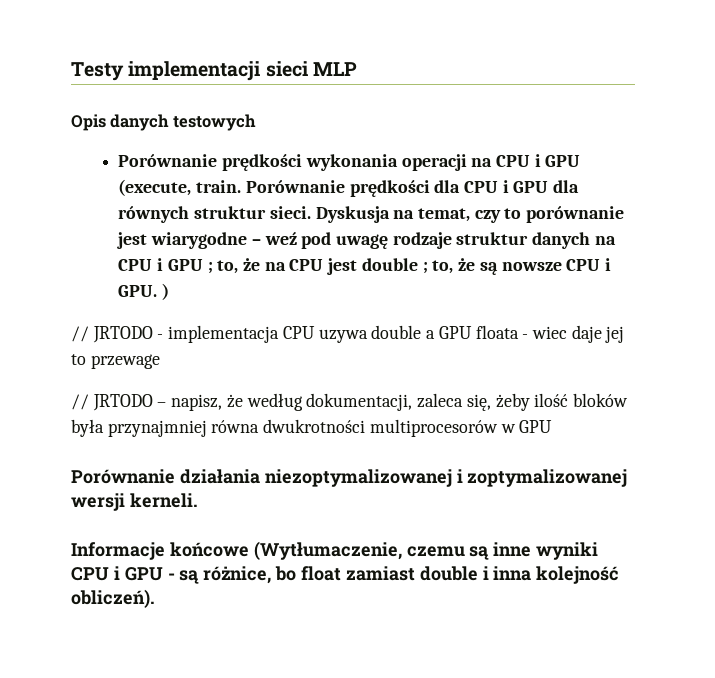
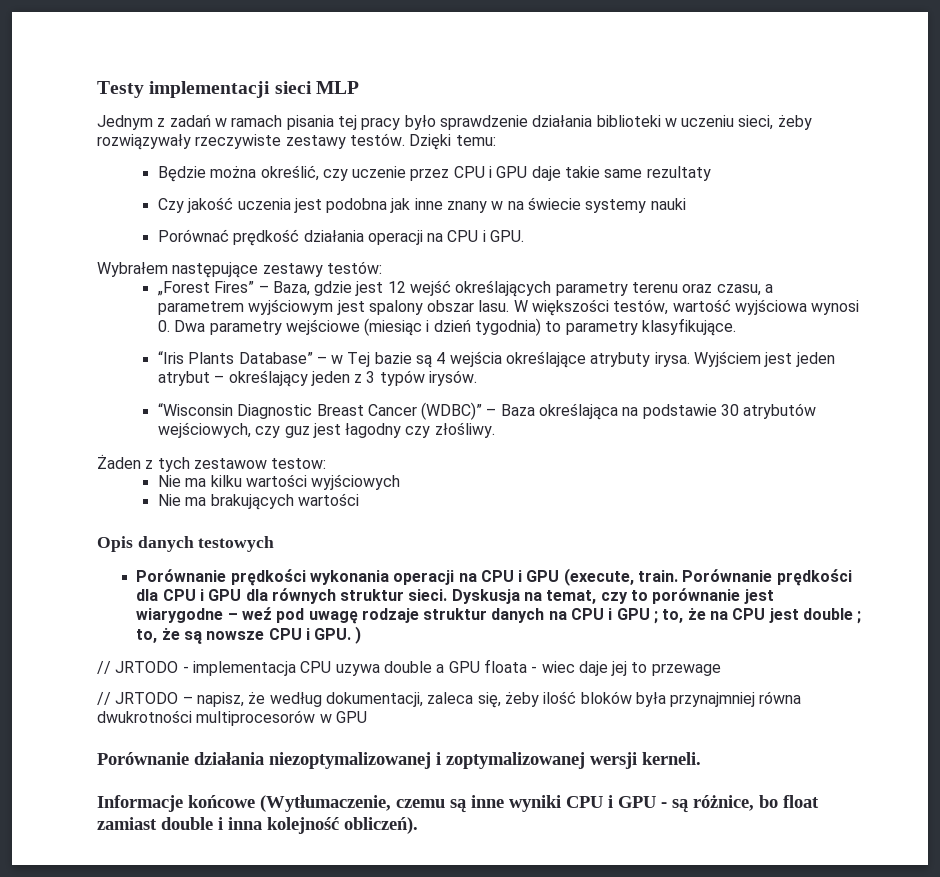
(357, 69) none -> [97,115,812,130] [97,133,496,150] [157,165,711,182] [157,197,686,213] [157,229,525,246] [97,261,382,278] [156,280,774,297] [157,299,860,316] [157,318,737,336] [157,351,835,368] [157,370,478,387] [157,402,817,420] [157,422,495,438] [97,454,327,472] [157,474,401,490] [157,493,359,510] // Jednym z zadań w ramach pisania tej pracy było sprawdzenie działania biblioteki w uczeniu sieci, żeby rozwiązywały rzeczywiste zestawy testów. Dzięki temu: // Będzie można określić, czy uczenie przez CPU i GPU daje takie same rezultaty // Czy jakość uczenia jest podobna jak inne znany w na świecie systemy nauki // Porównać prędkość działania operacji na CPU i GPU. // Wybrałem następujące zestawy testów: // „Forest Fires” – Baza, gdzie jest 12 wejść określających parametry terenu oraz czasu, a parametrem wyjściowym jest spalony obszar lasu. W większości testów, wartość wyjściowa wynosi 0. Dwa parametry wejściowe (miesiąc i dzień tygodnia) to parametry klasyfikujące. // “Iris Plants Database” – w Tej bazie są 4 wejścia określające atrybuty irysa. Wyjściem jest jeden atrybut – określający jeden z 3 typów irysów. // “Wisconsin Diagnostic Breast Cancer (WDBC)” – Baza określająca na podstawie 30 atrybutów wejściowych, czy guz jest łagodny czy złośliwy. // Żaden z tych zestawow testow: // Nie ma kilku wartości wyjściowych // Nie ma brakujących wartości

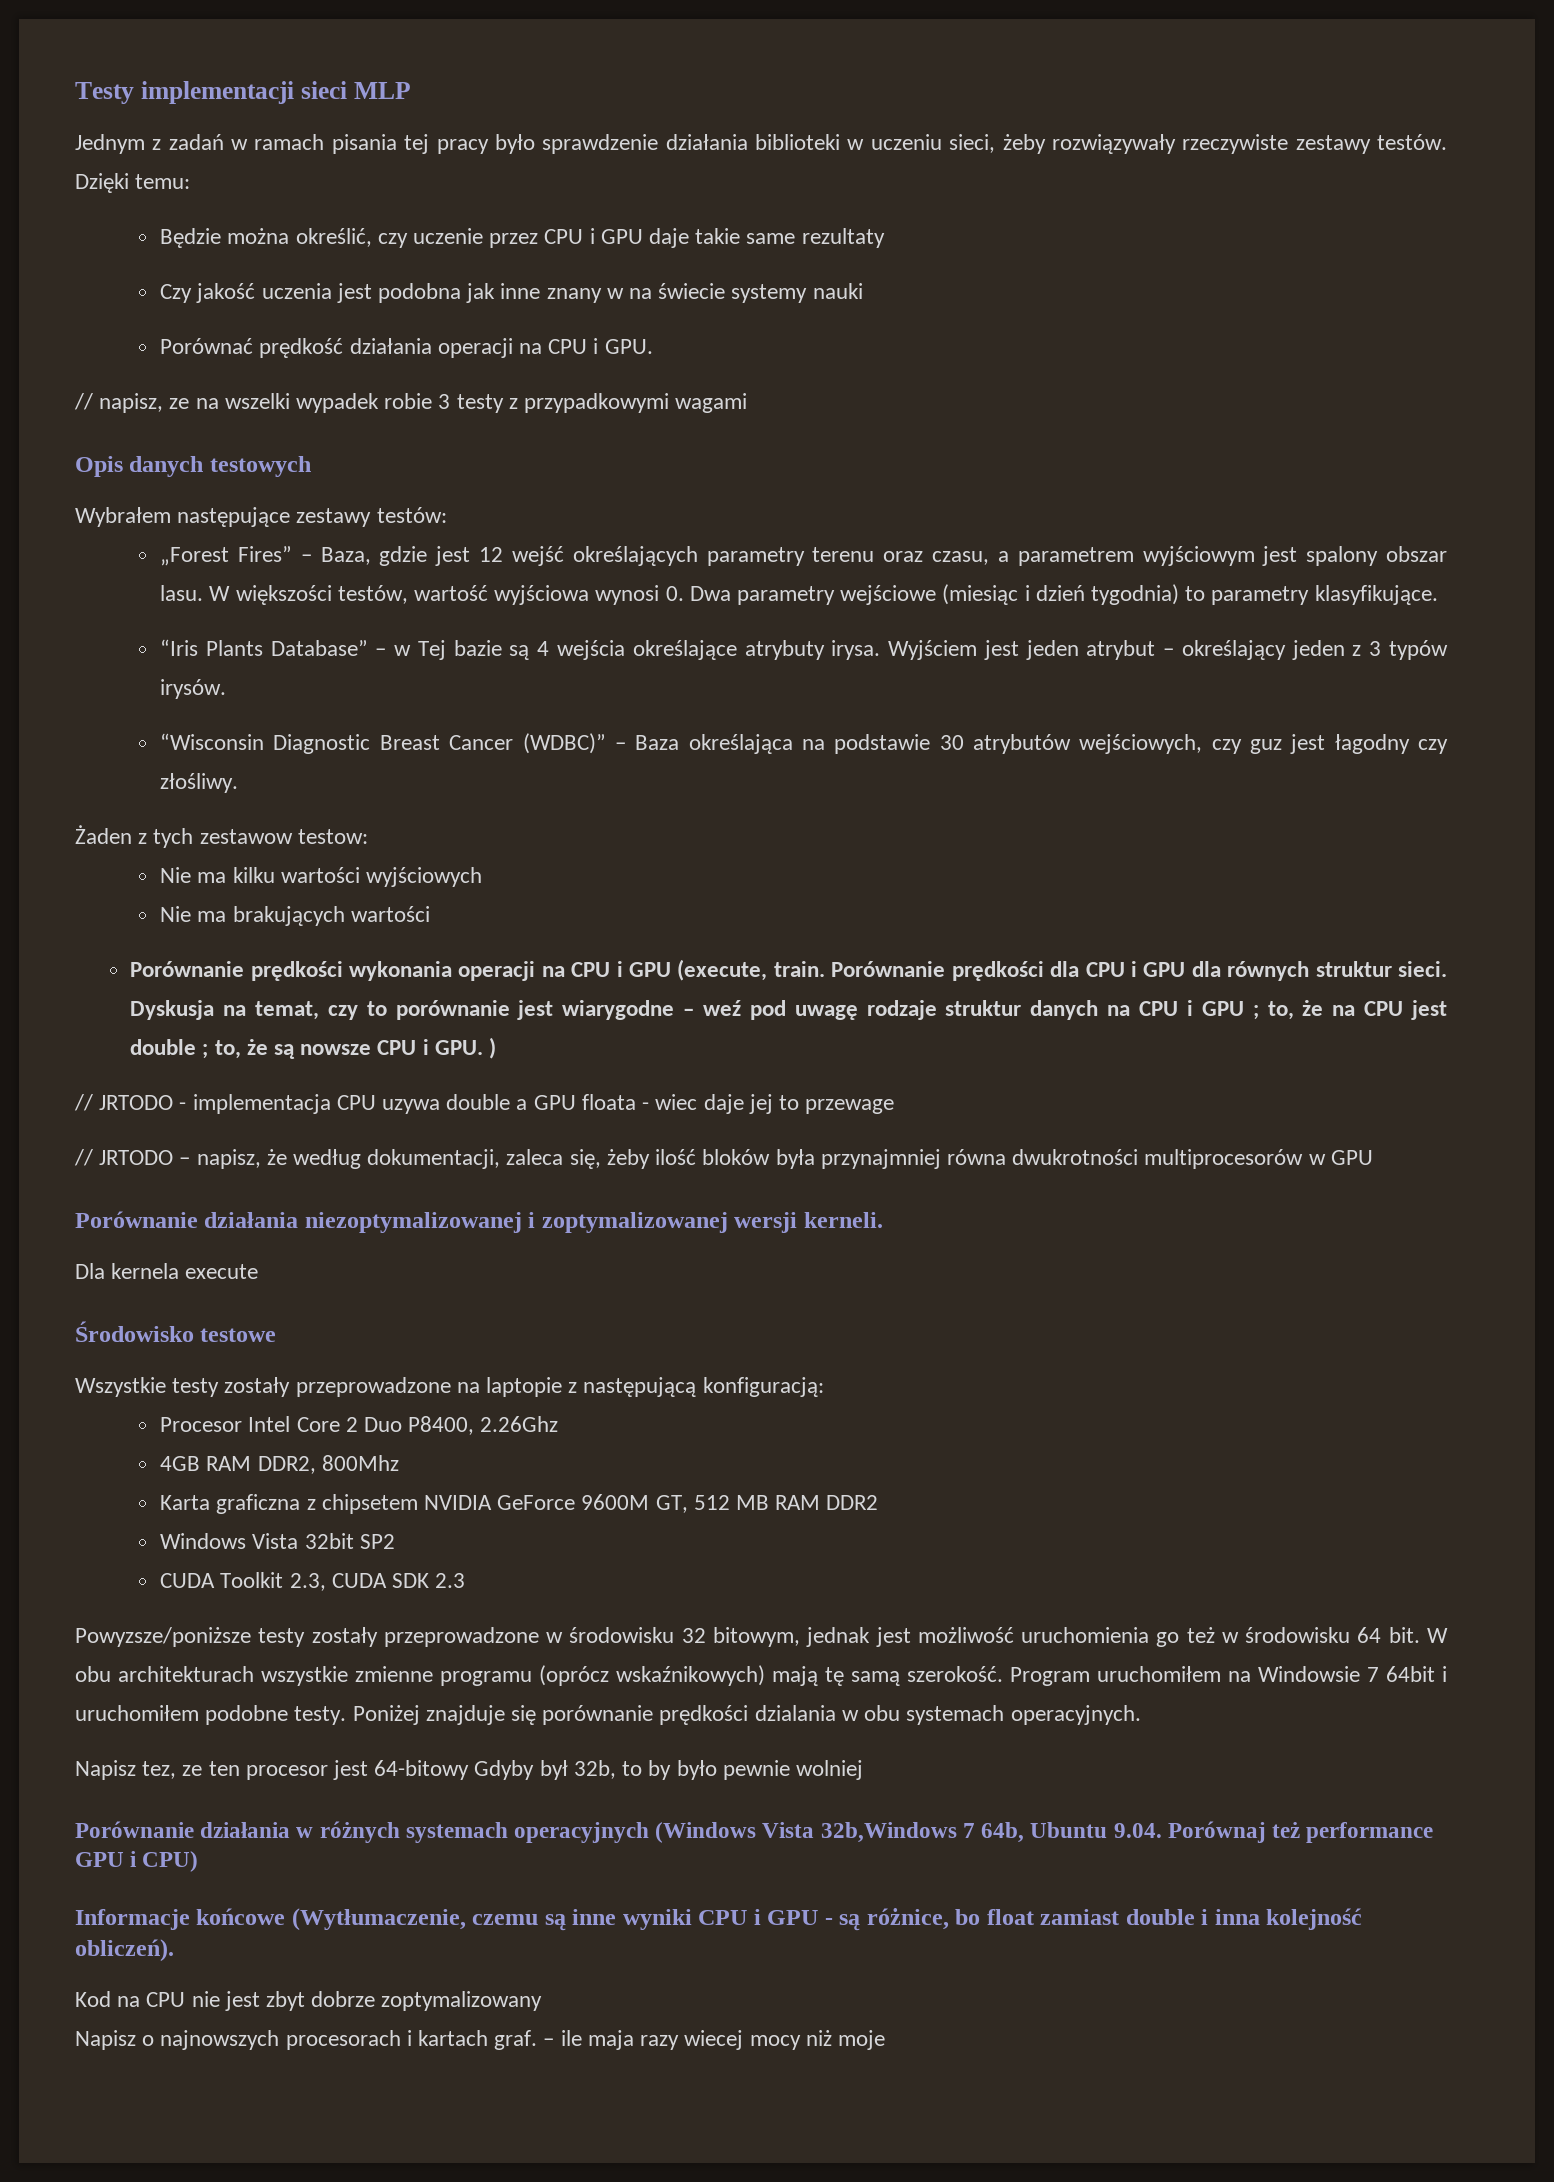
(525, 236) none -> [74,393,748,413] [75,456,311,477] // // napisz, ze na wszelki wypadek robie 3 testy z przypadkowymi wagami // Opis danych testowych
[97,536,275,552] // Opis danych testowych -> (430, 914) none
(701, 758) none -> [75,1263,259,1279] [75,1321,277,1342] [75,1377,824,1397] [160,1416,559,1435] [160,1455,399,1474] [160,1494,879,1514] [160,1533,395,1549] [160,1572,466,1591] [75,1627,1449,1647] [75,1665,1447,1686] [75,1705,1141,1725] [75,1760,863,1780] [75,1821,1434,1843] [75,1851,199,1872] // Dla kernela execute // Środowisko testowe // Wszystkie testy zostały przeprowadzone na laptopie z następującą konfiguracją: // Procesor Intel Core 2 Duo P8400, 2.26Ghz // 4GB RAM DDR2, 800Mhz // Karta graficzna z chipsetem NVIDIA GeForce 9600M GT, 512 MB RAM DDR2 // Windows Vista 32bit SP2 // CUDA Toolkit 2.3, CUDA SDK 2.3 // Powyzsze/poniższe testy zostały przeprowadzone w środowisku 32 bitowym, jednak jest możliwość uruchomienia go też w środowisku 64 bit. W obu architekturach wszystkie zmienne programu (oprócz wskaźnikowych) mają tę samą szerokość. Program uruchomiłem na Windowsie 7 64bit i uruchomiłem podobne testy. Poniżej znajduje się porównanie prędkości dzialania w obu systemach operacyjnych. // Napisz tez, ze ten procesor jest 64-bitowy Gdyby był 32b, to by było pewnie wolniej // Porównanie działania w różnych systemach operacyjnych (Windows Vista 32b,Windows 7 64b, Ubuntu 9.04. Porównaj też performance GPU i CPU)
(418, 825) none -> [75,1991,543,2011] [75,2030,885,2050] // Kod na CPU nie jest zbyt dobrze zoptymalizowany // Napisz o najnowszych procesorach i kartach graf. – ile maja razy wiecej mocy niż moje

